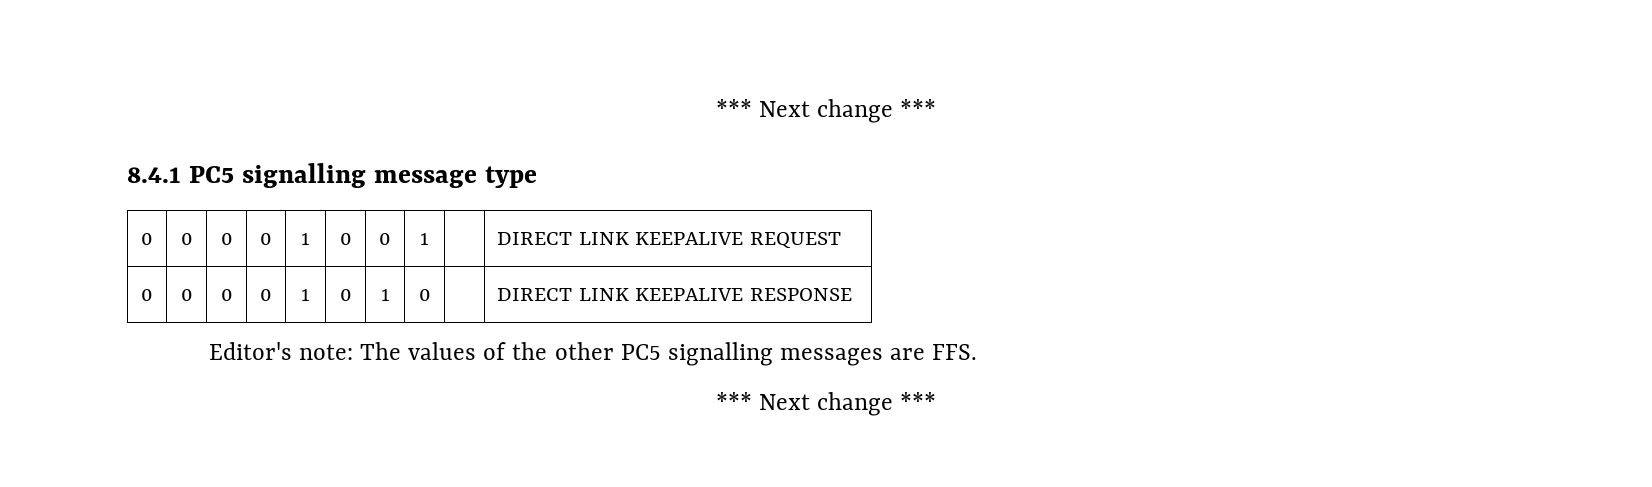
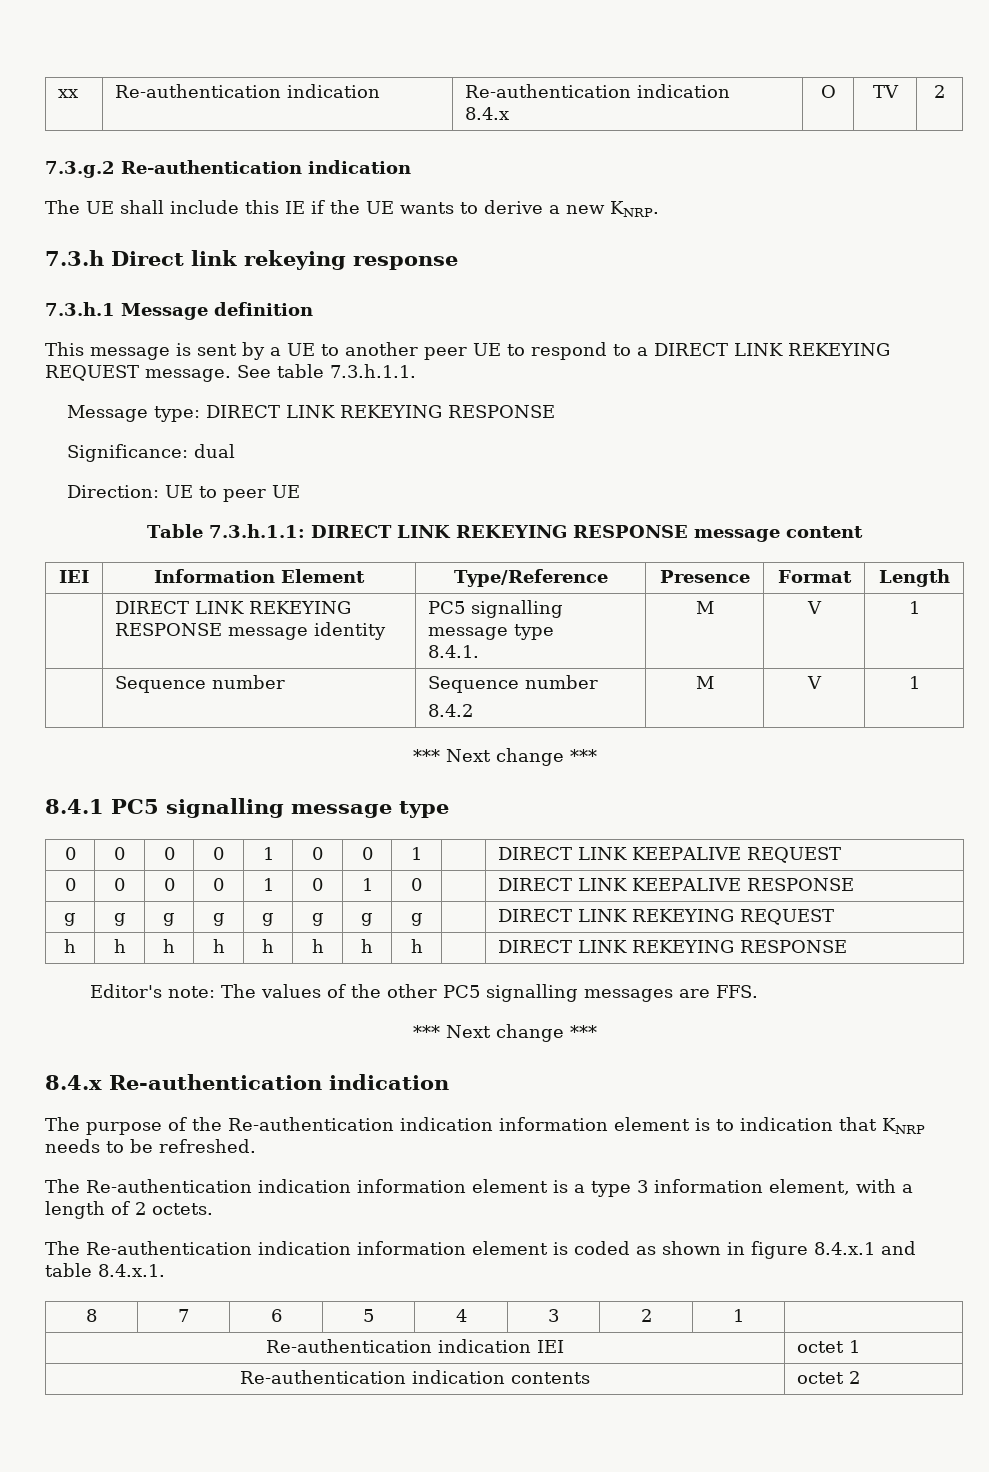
(715, 108) none -> [58,89,79,98] [115,84,381,98] [465,84,731,98] [465,107,510,120] [820,85,836,98] [872,85,899,98] [934,85,945,98] [45,160,411,178] [45,200,659,217] [45,250,458,270] [45,302,313,320] [45,342,890,360] [45,364,416,382] [67,405,556,422] [67,444,236,462] [67,485,301,502] [147,524,863,542] [59,570,89,583] [154,569,365,583] [453,569,608,587] [659,570,750,583] [777,570,852,583] [878,569,950,587] [115,601,352,614] [115,622,387,640] [428,600,564,618] [428,624,555,640] [428,645,480,658] [695,601,714,614] [806,601,822,614] [908,601,920,614] [115,675,286,693] [428,675,599,693] [428,704,474,717] [695,676,714,689] [806,676,822,689] [908,676,920,689] xx | Re-authentication indication | Re-authentication indication // 8.4.x | O | TV | 2 // 7.3.g.2 Re-authentication indication // The UE shall include this IE if the UE wants to derive a new KNRP. // 7.3.h Direct link rekeying response // 7.3.h.1 Message definition // This message is sent by a UE to another peer UE to respond to a DIRECT LINK REKEYING REQUEST message. See table 7.3.h.1.1. // Message type: DIRECT LINK REKEYING RESPONSE // Significance: dual // Direction: UE to peer UE // Table 7.3.h.1.1: DIRECT LINK REKEYING RESPONSE message content // IEI | Information Element | Type/Reference | Presence | Format | Length // | DIRECT LINK REKEYING RESPONSE message identity | PC5 signalling message type // 8.4.1. | M | V | 1 // | Sequence number | Sequence number // 8.4.2 | M | V | 1 //
(852, 294) none -> [64,913,76,926] [113,913,126,926] [163,913,175,926] [212,913,225,926] [262,913,274,926] [311,913,324,926] [361,913,373,926] [410,913,423,926] [498,909,835,925] [64,939,76,953] [113,939,126,953] [163,939,175,953] [212,939,225,953] [262,939,274,953] [311,939,324,953] [361,939,373,953] [410,939,423,953] [498,940,848,953] // g | g | g | g | g | g | g | g | | DIRECT LINK REKEYING REQUEST // h | h | h | h | h | h | h | h | | DIRECT LINK REKEYING RESPONSE
(937, 401) none -> [45,1074,449,1090] [45,1117,925,1135] [45,1139,256,1153] [45,1179,913,1197] [45,1201,213,1219] [45,1241,916,1259] [45,1263,165,1277] [86,1309,97,1322] [178,1309,189,1322] [270,1309,282,1322] [363,1309,374,1322] [455,1309,467,1322] [548,1309,559,1322] [640,1309,652,1322] [733,1309,744,1322] [266,1339,564,1353] [797,1340,861,1353] [240,1370,590,1384] [797,1371,861,1384] // 8.4.x Re-authentication indication // The purpose of the Re-authentication indication information element is to indication that KNRP needs to be refreshed. // The Re-authentication indication information element is a type 3 information element, with a length of 2 octets. // The Re-authentication indication information element is coded as shown in figure 8.4.x.1 and table 8.4.x.1. // 8 | 7 | 6 | 5 | 4 | 3 | 2 | 1 | // Re-authentication indication IEI | octet 1 // Re-authentication indication contents | octet 2

